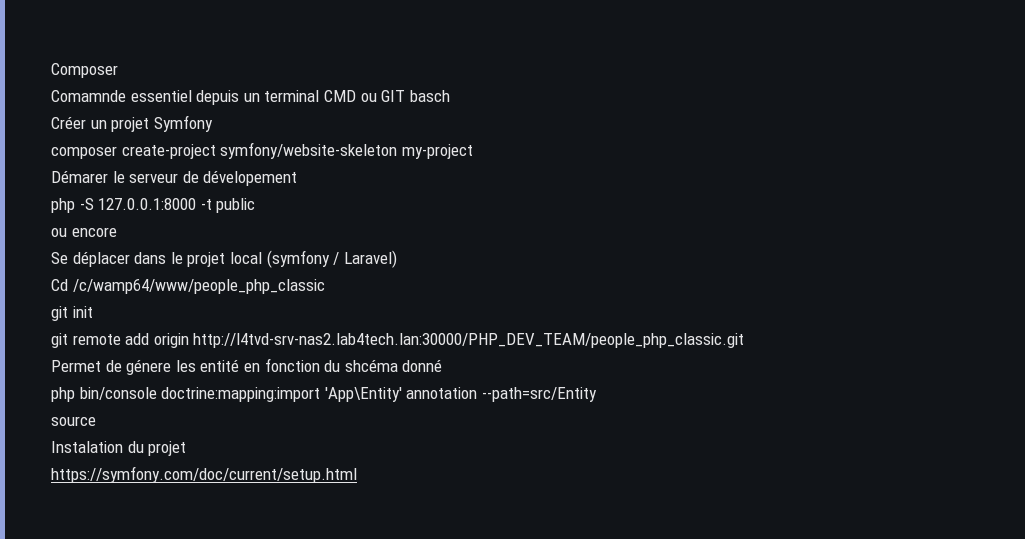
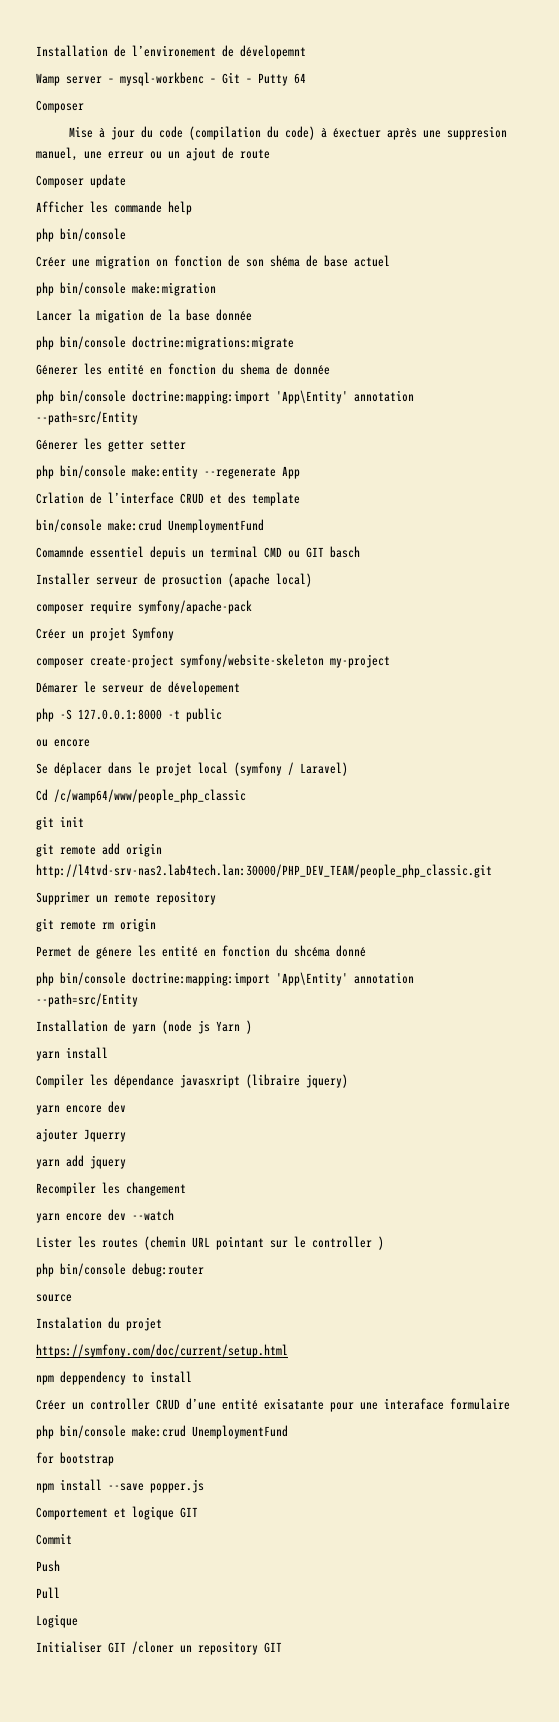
[51,63,118,78] Composer -> [36,45,306,59] [36,72,306,86] [36,100,84,113] [68,126,507,140] [36,147,270,161] [36,174,126,188] [36,201,192,215] [36,228,126,242] [36,255,390,269] [36,282,216,296] [36,309,252,323] [36,336,294,350] [36,363,330,375] [36,390,414,404] [36,411,138,425] [36,438,186,452] [36,465,300,479] [36,492,300,506] [36,519,264,533] Installation de l’environement de dévelopemnt // Wamp server – mysql-workbenc – Git – Putty 64 // Composer // Mise à jour du code (compilation du code) à éxectuer après une suppresion manuel, une erreur ou un ajout de route // Composer update // Afficher les commande help // php bin/console // Créer une migration on fonction de son shéma de base actuel // php bin/console make:migration // Lancer la migation de la base donnée // php bin/console doctrine:migrations:migrate // Génerer les entité en fonction du shema de donnée // php bin/console doctrine:mapping:import 'App\Entity' annotation --path=src/Entity // Génerer les getter setter // php bin/console make:entity --regenerate App // Crlation de l’interface CRUD et des template // bin/console make:crud UnemploymentFund
(450, 96) none -> [36,573,312,587] [36,600,252,614] // Installer serveur de prosuction (apache local) // composer require symfony/apache-pack
(745, 340) none -> [36,891,216,905] [36,918,156,932] // Supprimer un remote repository // git remote rm origin
(597, 394) none -> [36,1020,252,1034] [36,1047,108,1061] [36,1074,348,1088] [36,1101,126,1115] [36,1128,126,1142] [36,1155,126,1169] [36,1182,186,1196] [36,1209,174,1223] [36,1236,384,1250] [36,1263,204,1277] // Installation de yarn (node js Yarn ) // yarn install // Compiler les dépendance javasxript (libraire jquery) // yarn encore dev // ajouter Jquerry // yarn add jquery // Recompiler les changement // yarn encore dev --watch // Lister les routes (chemin URL pointant sur le controller ) // php bin/console debug:router
(357, 474) none -> [36,1371,192,1385] [36,1398,510,1412] [36,1425,288,1439] [36,1452,114,1466] [36,1479,204,1493] [36,1506,198,1520] [36,1533,72,1545] [36,1560,60,1572] [36,1587,60,1599] [36,1614,78,1628] [36,1641,282,1655] // npm deppendency to install // Créer un controller CRUD d’une entité exisatante pour une interaface formulaire // php bin/console make:crud UnemploymentFund // for bootstrap // npm install --save popper.js // Comportement et logique GIT // Commit // Push // Pull // Logique // Initialiser GIT /cloner un repository GIT

